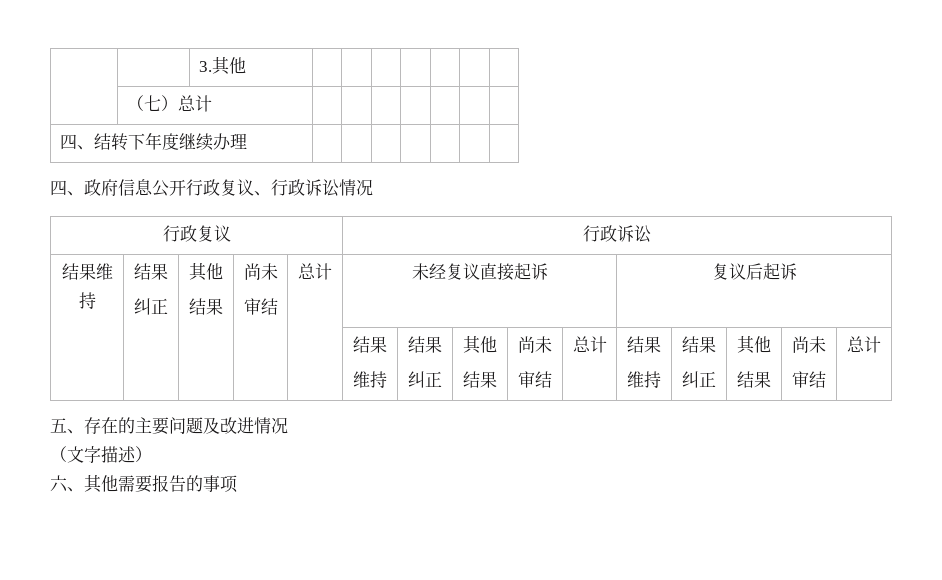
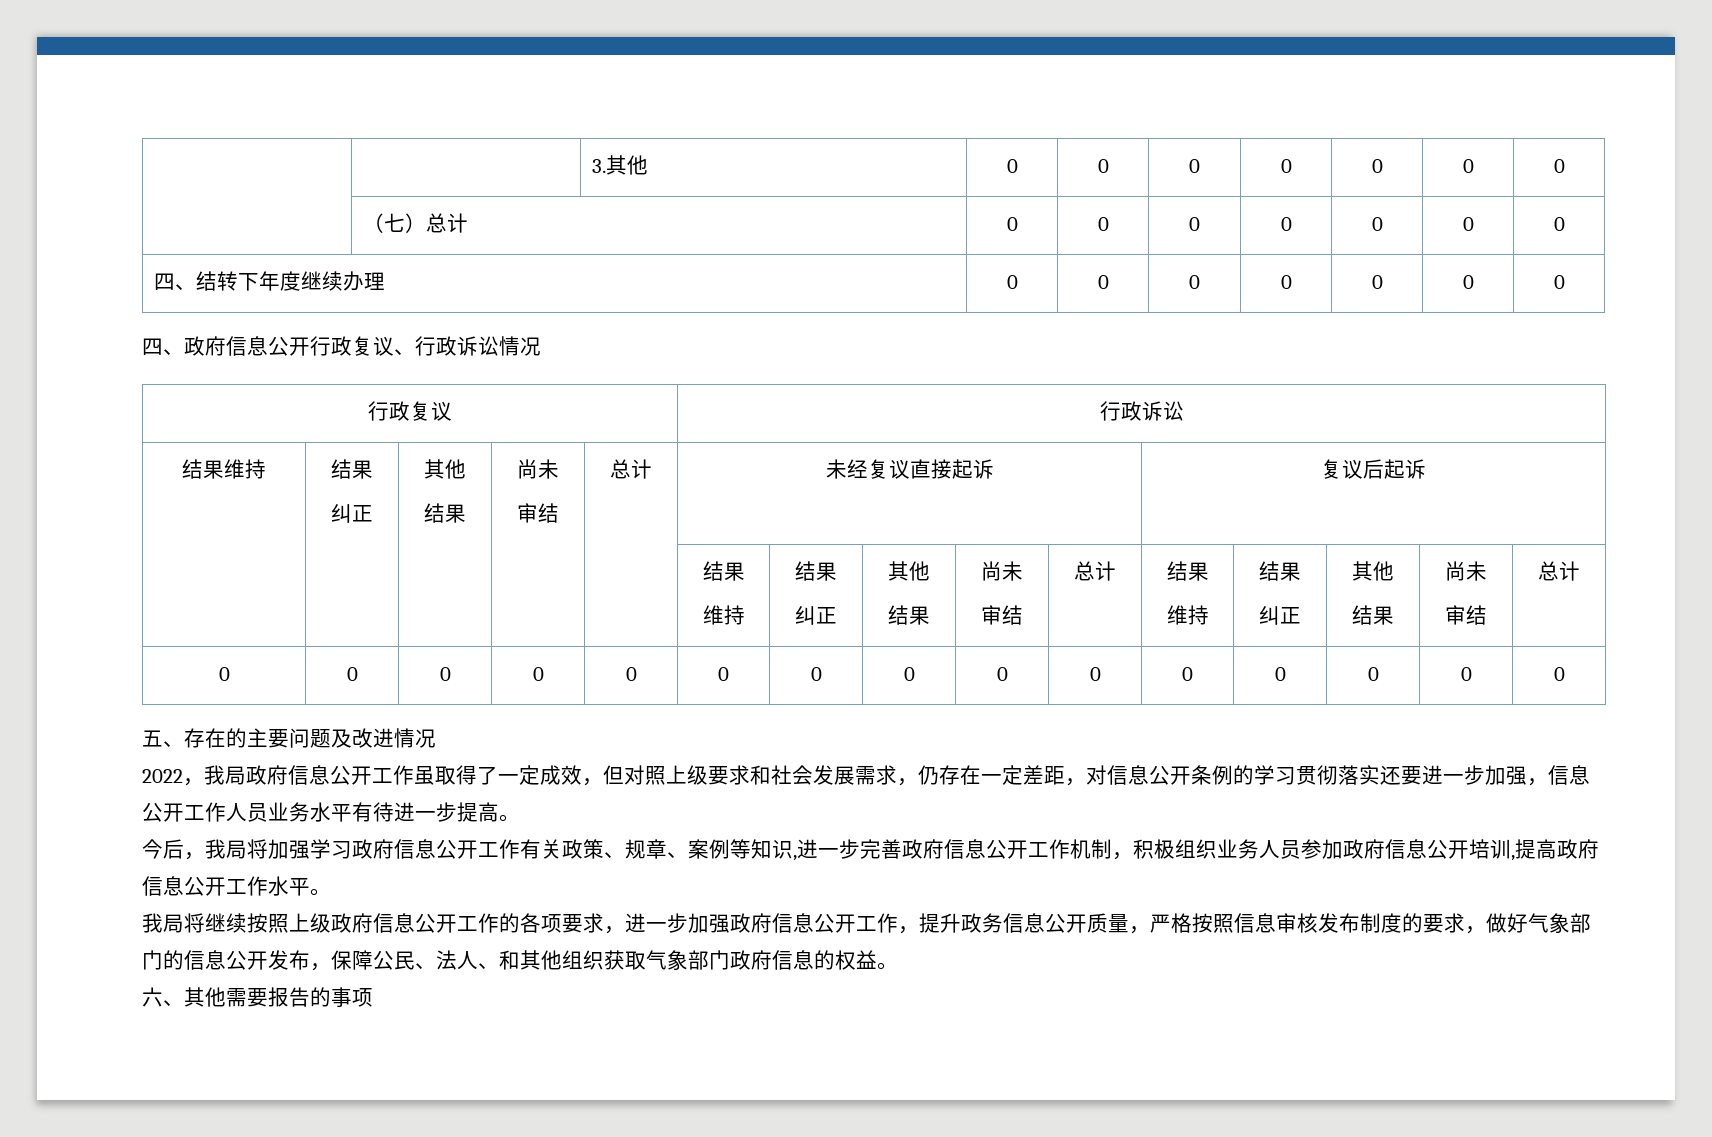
[127,95,213,112] | | | | | | // | （七）总计 | | | | | | | -> [1006,159,1018,173] [1097,159,1109,173] [1189,159,1200,173] [1280,159,1292,173] [1371,159,1383,173] [1462,159,1474,173] [1553,159,1565,173] [362,213,468,233] [1006,217,1018,231] [1097,217,1109,231] [1189,217,1200,231] [1280,217,1292,231] [1371,217,1383,231] [1462,217,1474,231] [1553,217,1565,231] 0 | 0 | 0 | 0 | 0 | 0 | 0 // | （七）总计 | 0 | 0 | 0 | 0 | 0 | 0 | 0
(248, 141) | | | | | | -> [1006,275,1018,289] [1097,275,1109,289] [1189,275,1200,289] [1280,275,1292,289] [1371,275,1383,289] [1462,275,1474,289] [1553,275,1565,289] 0 | 0 | 0 | 0 | 0 | 0 | 0
(881, 344) none -> [218,667,230,681] [346,667,358,681] [439,667,451,681] [532,667,544,681] [625,667,637,681] [718,667,729,681] [810,667,822,681] [903,667,915,681] [996,667,1008,681] [1089,667,1101,681] [1182,667,1193,681] [1274,667,1286,681] [1367,667,1379,681] [1460,667,1472,681] [1553,667,1565,681] // 0 | 0 | 0 | 0 | 0 | 0 | 0 | 0 | 0 | 0 | 0 | 0 | 0 | 0 | 0
[50,446,152,463] （文字描述） -> [142,765,1590,786] [142,802,520,822] [142,839,1599,861] [142,876,331,896] [142,913,1591,934] [142,950,898,971] 2022，我局政府信息公开工作虽取得了一定成效，但对照上级要求和社会发展需求，仍存在一定差距，对信息公开条例的学习贯彻落实还要进一步加强，信息公开工作人员业务水平有待进一步提高。 // 今后，我局将加强学习政府信息公开工作有关政策、规章、案例等知识,进一步完善政府信息公开工作机制，积极组织业务人员参加政府信息公开培训,提高政府信息公开工作水平。 // 我局将继续按照上级政府信息公开工作的各项要求，进一步加强政府信息公开工作，提升政务信息公开质量，严格按照信息审核发布制度的要求，做好气象部门的信息公开发布，保障公民、法人、和其他组织获取气象部门政府信息的权益。

